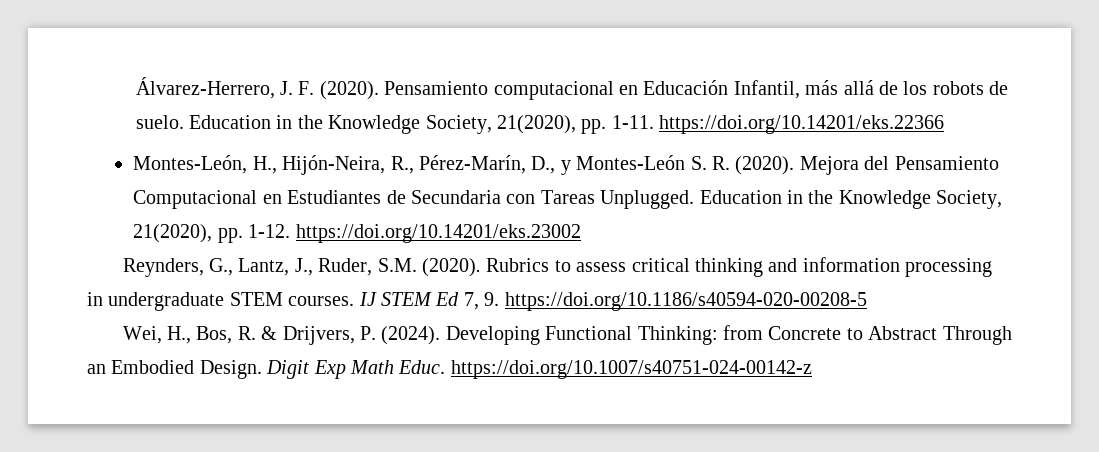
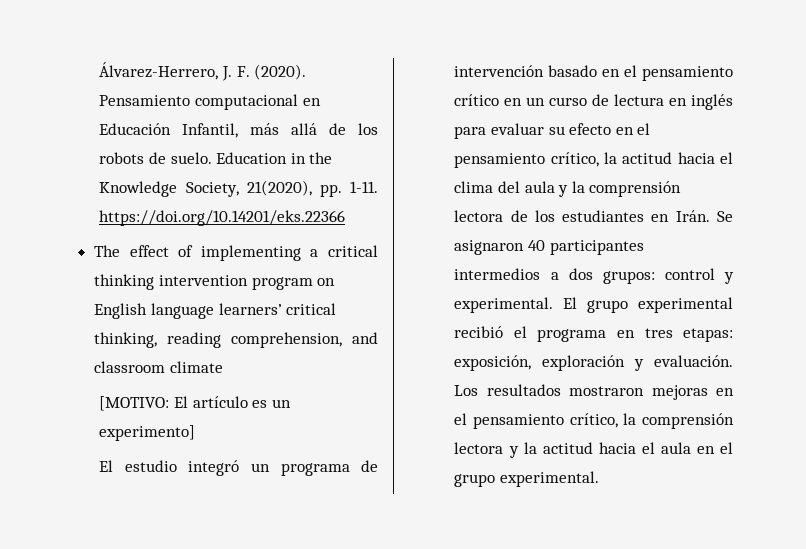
[133,155,999,175] [133,190,1003,209] [133,224,581,243] [122,257,993,277] [87,292,867,311] [122,325,1012,345] [87,360,812,379] Montes-León, H., Hijón-Neira, R., Pérez-Marín, D., y Montes-León S. R. (2020). Mejora del Pensamiento Computacional en Estudiantes de Secundaria con Tareas Unplugged. Education in the Knowledge Society, 21(2020), pp. 1-12. https://doi.org/10.14201/eks.23002 // Reynders, G., Lantz, J., Ruder, S.M. (2020). Rubrics to assess critical thinking and information processing in undergraduate STEM courses. IJ STEM Ed 7, 9. https://doi.org/10.1186/s40594-020-00208-5 // Wei, H., Bos, R. & Drijvers, P. (2024). Developing Functional Thinking: from Concrete to Abstract Through an Embodied Design. Digit Exp Math Educ. https://doi.org/10.1007/s40751-024-00142-z -> [94,245,378,261] [94,274,336,290] [94,303,337,319] [94,332,378,348] [94,361,224,373] [99,396,291,411] [99,425,196,441] [99,460,379,476] [454,65,733,81] [454,94,733,110] [454,123,651,139] [454,152,733,168] [454,181,682,197] [454,210,733,222] [454,240,644,255] [454,268,734,284] [454,297,733,313] [454,326,733,342] [454,355,733,371] [454,384,734,400] [454,413,734,429] [454,442,733,458] [454,471,600,487] The effect of implementing a critical thinking intervention program on English language learners’ critical thinking, reading comprehension, and classroom climate // [MOTIVO: El artículo es un experimento] // El estudio integró un programa de intervención basado en el pensamiento crítico en un curso de lectura en inglés para evaluar su efecto en el pensamiento crítico, la actitud hacia el clima del aula y la comprensión lectora de los estudiantes en Irán. Se asignaron 40 participantes intermedios a dos grupos: control y experimental. El grupo experimental recibió el programa en tres etapas: exposición, exploración y evaluación. Los resultados mostraron mejoras en el pensamiento crítico, la comprensión lectora y la actitud hacia el aula en el grupo experimental.

